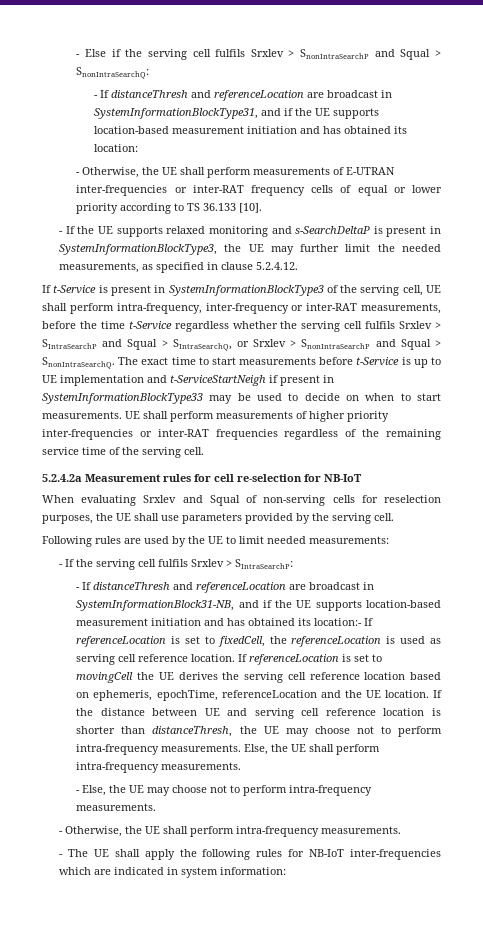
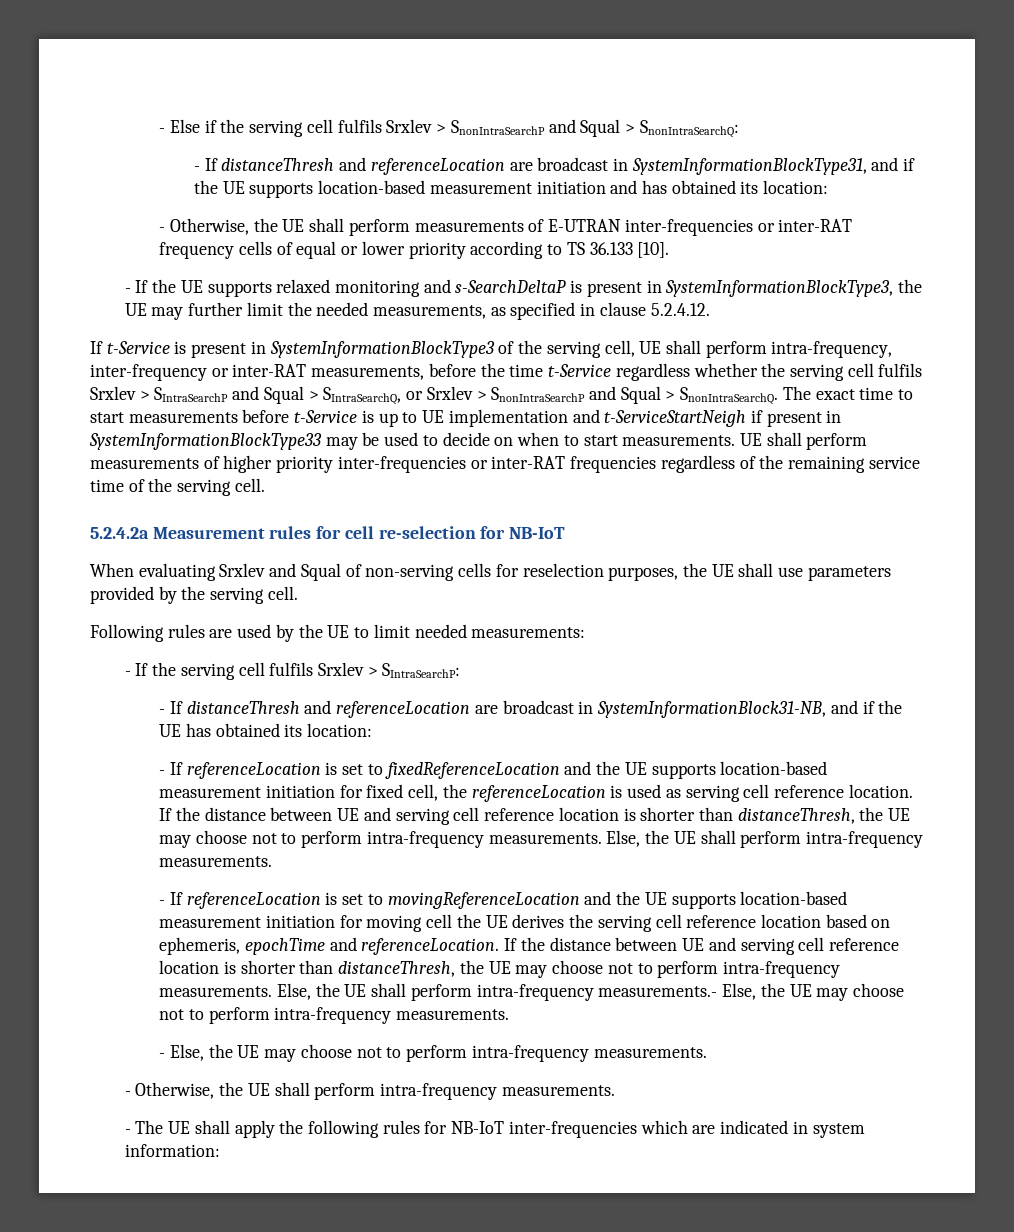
[315,600,441,611] [76,618,374,626] [76,636,265,647] supports location-based measurement initiation and has obtained its location:- If referenceLocation is set to fixedCell, -> [185,723,373,737] [159,761,828,779] [159,784,439,801] has obtained its location: // - If referenceLocation is set to fixedReferenceLocation and the UE supports location-based measurement initiation for fixed cell,
[249,654,383,665] [76,672,441,683] [76,690,443,701] referenceLocation is set to movingCell the UE derives the serving cell reference location based on ephemeris, epochTime, referenceLocation and the UE location. If -> (173, 814) none
(242, 766) none -> [159,891,848,909] [159,914,891,932] [159,937,899,955] [159,960,840,978] [159,983,904,1001] [159,1007,510,1024] // - If referenceLocation is set to movingReferenceLocation and the UE supports location-based measurement initiation for moving cell the UE derives the serving cell reference location based on ephemeris, epochTime and referenceLocation. If the distance between UE and serving cell reference location is shorter than distanceThresh, the UE may choose not to perform intra-frequency measurements. Else, the UE shall perform intra-frequency measurements.- Else, the UE may choose not to perform intra-frequency measurements.

